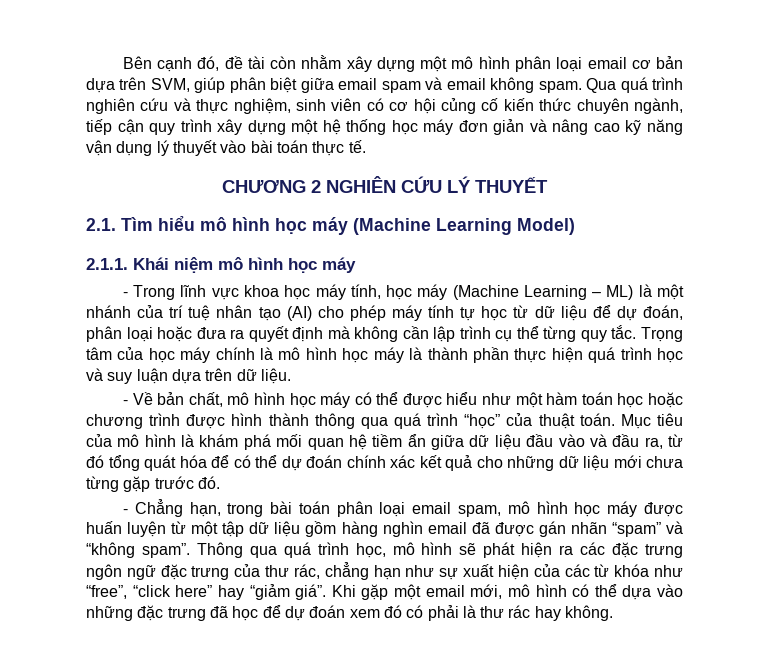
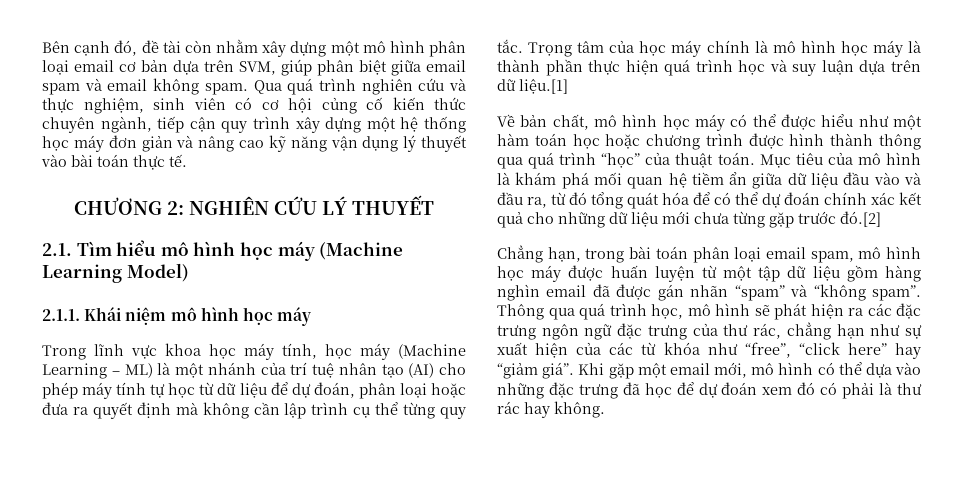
[311,180,321,193] 2 -> [167,201,184,215] 2:
[122,292,128,297] - -> (312, 316) none
[260,368,291,384] [122,400,128,405] liệu. // - -> [519,79,568,94] liệu.[1] //
[197,476,220,489] [122,509,128,514] đó. // - -> [840,211,881,227] đó.[2] //

